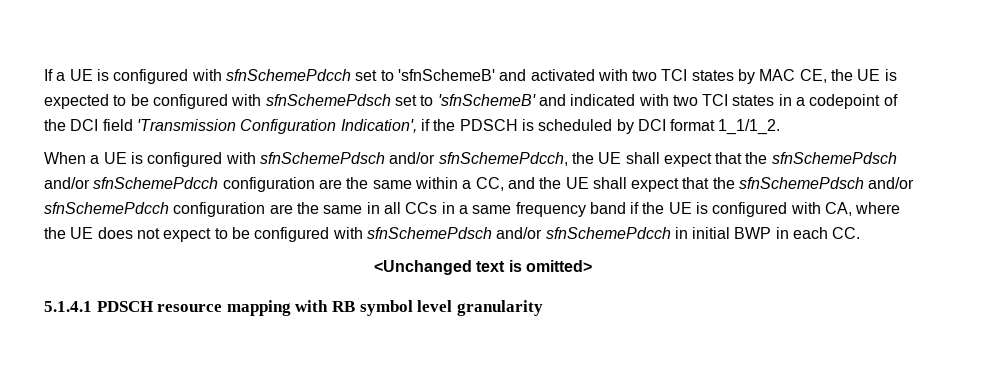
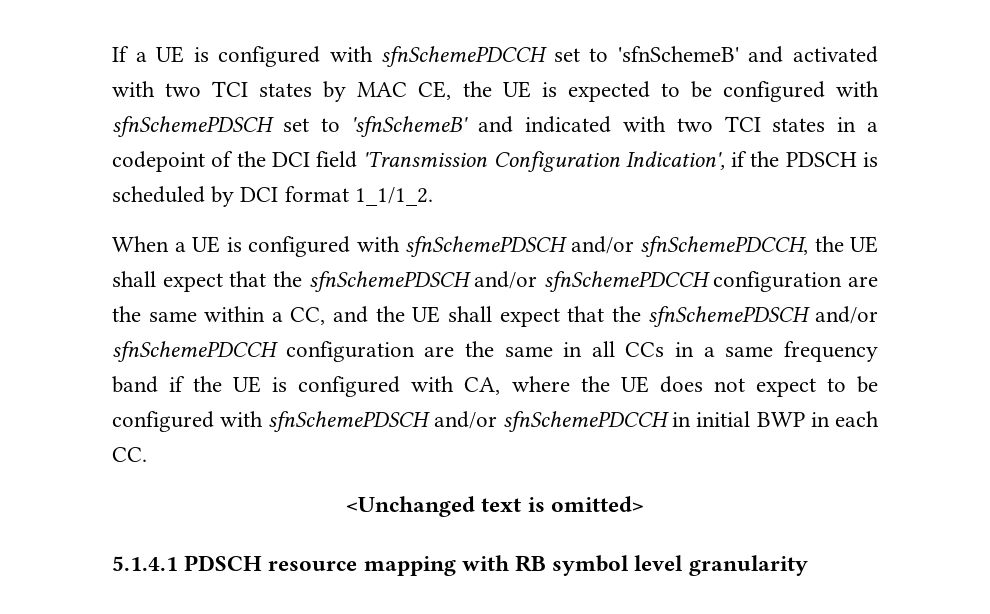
[225,69,351,81] sfnSchemePdcch -> [381,46,548,67] sfnSchemePDCCH
[265,94,391,106] sfnSchemePdsch -> [112,116,274,137] sfnSchemePDSCH
[259,152,897,167] [44,177,219,189] sfnSchemePdsch and/or sfnSchemePdcch, the UE shall expect that the sfnSchemePdsch and/or sfnSchemePdcch -> [405,236,878,257] [112,271,710,292] sfnSchemePDSCH and/or sfnSchemePDCCH, the UE shall expect that the sfnSchemePDSCH and/or sfnSchemePDCCH
[739,177,915,189] [44,202,169,214] sfnSchemePdsch and/or sfnSchemePdcch -> [648,306,879,327] [112,341,278,362] sfnSchemePDSCH and/or sfnSchemePDCCH
[366,227,671,239] sfnSchemePdsch and/or sfnSchemePdcch -> [268,411,669,432] sfnSchemePDSCH and/or sfnSchemePDCCH

